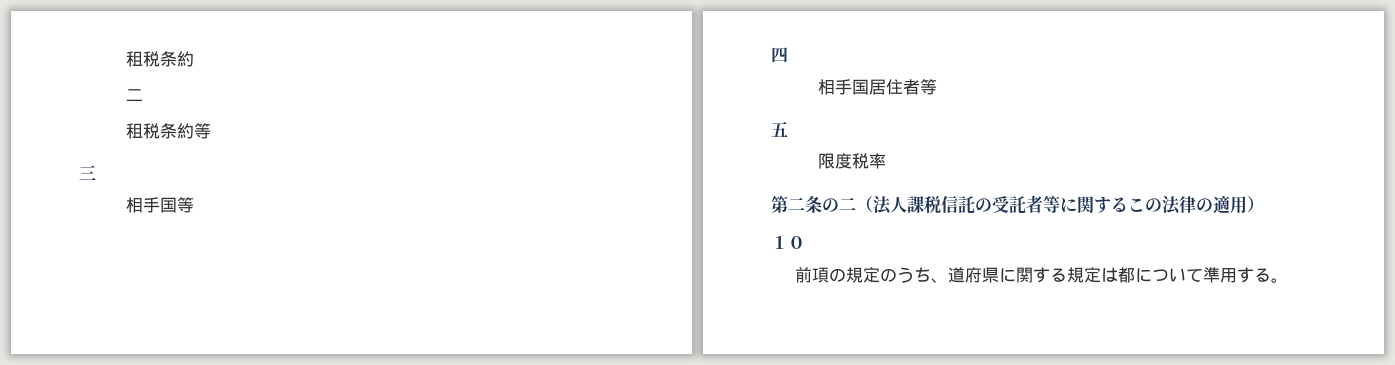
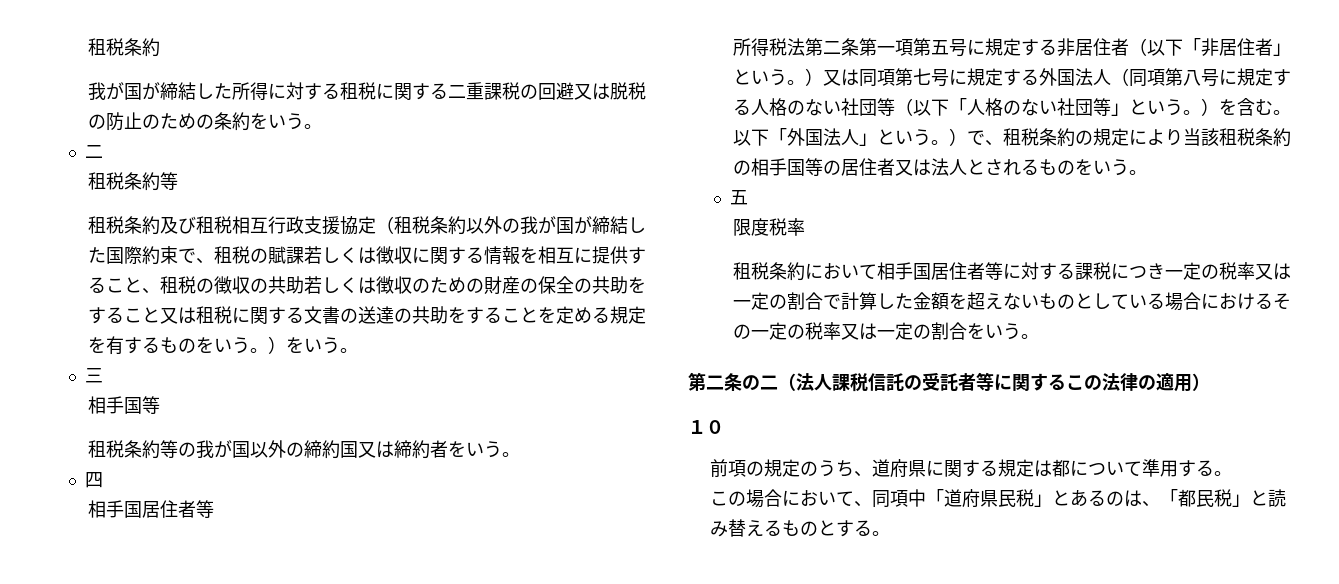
[126,89,144,101] [126,123,212,139] [79,165,96,180] [126,197,195,213] [771,47,788,63] [818,79,938,95] [771,121,788,137] [818,153,887,169] 二 // 租税条約等 // 三 // 相手国等 // 四 // 相手国居住者等 // 五 // 限度税率 -> [87,82,646,100] [87,112,322,131] [85,145,104,158] [87,172,178,191] [87,216,646,235] [87,246,646,265] [87,276,646,294] [87,306,646,324] [87,336,358,355] [85,368,104,383] [87,396,160,414] [87,440,520,459] [85,472,104,488] [87,500,214,518] [732,38,1291,57] [732,68,1291,87] [732,98,1291,116] [732,128,1291,147] [732,158,1147,176] [730,190,749,205] [732,218,805,236] [732,262,1291,281] [732,292,1291,311] [732,322,1039,340] 我が国が締結した所得に対する租税に関する二重課税の回避又は脱税の防止のための条約をいう。 // 二 // 租税条約等 // 租税条約及び租税相互行政支援協定（租税条約以外の我が国が締結した国際約束で、租税の賦課若しくは徴収に関する情報を相互に提供すること、租税の徴収の共助若しくは徴収のための財産の保全の共助をすること又は租税に関する文書の送達の共助をすることを定める規定を有するものをいう。）をいう。 // 三 // 相手国等 // 租税条約等の我が国以外の締約国又は締約者をいう。 // 四 // 相手国居住者等 // 所得税法第二条第一項第五号に規定する非居住者（以下「非居住者」という。）又は同項第七号に規定する外国法人（同項第八号に規定する人格のない社団等（以下「人格のない社団等」という。）を含む。以下「外国法人」という。）で、租税条約の規定により当該租税条約の相手国等の居住者又は法人とされるものをいう。 // 五 // 限度税率 // 租税条約において相手国居住者等に対する課税につき一定の税率又は一定の割合で計算した金額を超えないものとしている場合におけるその一定の税率又は一定の割合をいう。
(1288, 280) none -> [710,489,1287,508] [710,519,891,537] // この場合において、同項中「道府県民税」とあるのは、「都民税」と読み替えるものとする。

